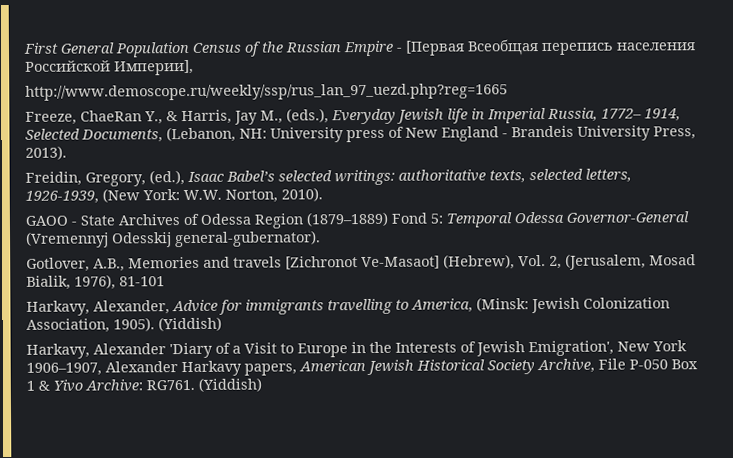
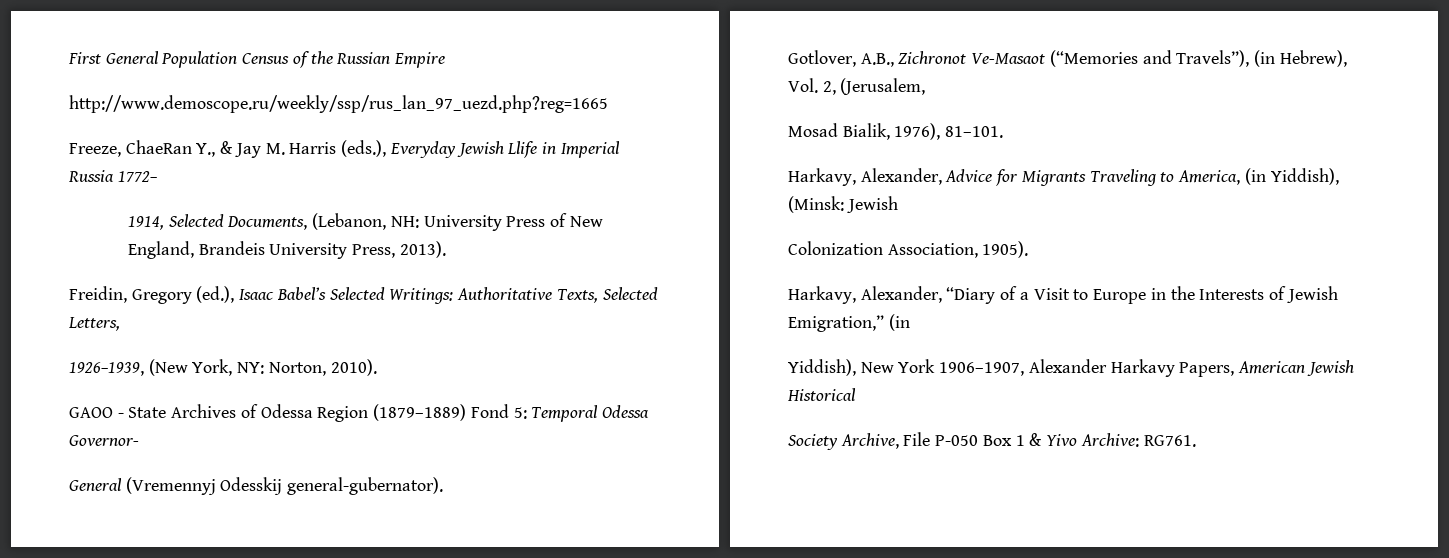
[396,39,696,56] [25,59,194,76] - [Первая Всеобщая перепись населения Российской Империи], -> (446, 60) none
[181,109,283,125] Harris, Jay M., -> [234,142,337,158] Jay M. Harris
[447,108,468,124] life -> [507,141,538,158] Llife
[547,107,598,121] Russia, -> [68,170,114,182] Russia
(642, 113) none -> (157, 176) //
[346,129,385,143] press -> [506,216,546,227] Press
[441,126,508,142] England - -> [127,241,194,259] England,
[85,172,146,187] Gregory, -> [131,289,192,304] Gregory
[278,168,632,186] [25,188,222,204] selected writings: authoritative texts, selected letters, 1926-1939, (New York: W.W. -> [329,287,658,304] [68,317,120,331] [69,359,265,376] Selected Writings: Authoritative Texts, Selected Letters, // 1926–1939, (New York, NY:
[566,211,689,224] Governor-General -> [69,435,139,446] [69,478,122,491] Governor- // General
[128,254,515,270] Memories and travels [Zichronot Ve-Masaot] (Hebrew), -> [898,50,1347,67] Zichronot Ve-Masaot (“Memories and Travels”), (in Hebrew),
(646, 261) none -> (926, 86) //
[119,276,165,287] 81-101 -> [945,126,1004,138] 81–101.
[245,298,473,315] immigrants travelling to America, -> [1021,168,1339,186] Migrants Traveling to America, (in Yiddish),
(580, 305) none -> (898, 204) //
[158,316,222,332] [26,342,213,359] (Yiddish) // Harkavy, Alexander 'Diary -> [788,286,996,304] // Harkavy, Alexander, “Diary
[528,340,614,357] Emigration', -> [788,314,910,332] [788,359,856,376] Emigration,” (in // Yiddish),
[244,363,297,376] papers, -> [1179,362,1235,377] Papers,
(485, 365) none -> (856, 394) //
[198,377,262,392] (Yiddish) -> (1196, 441) none

